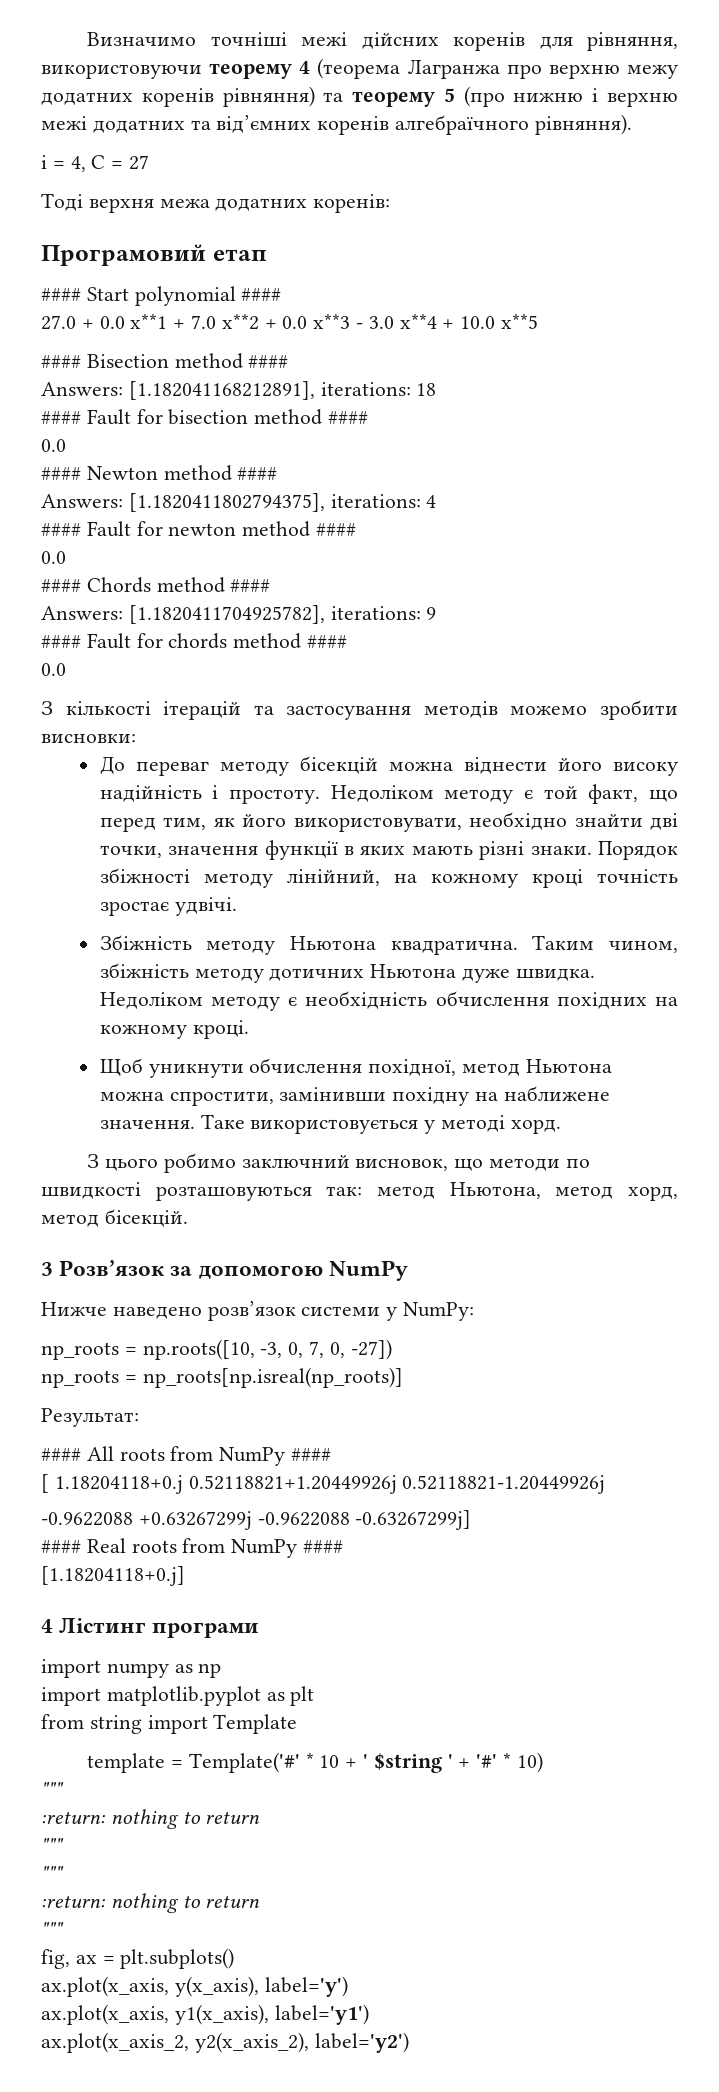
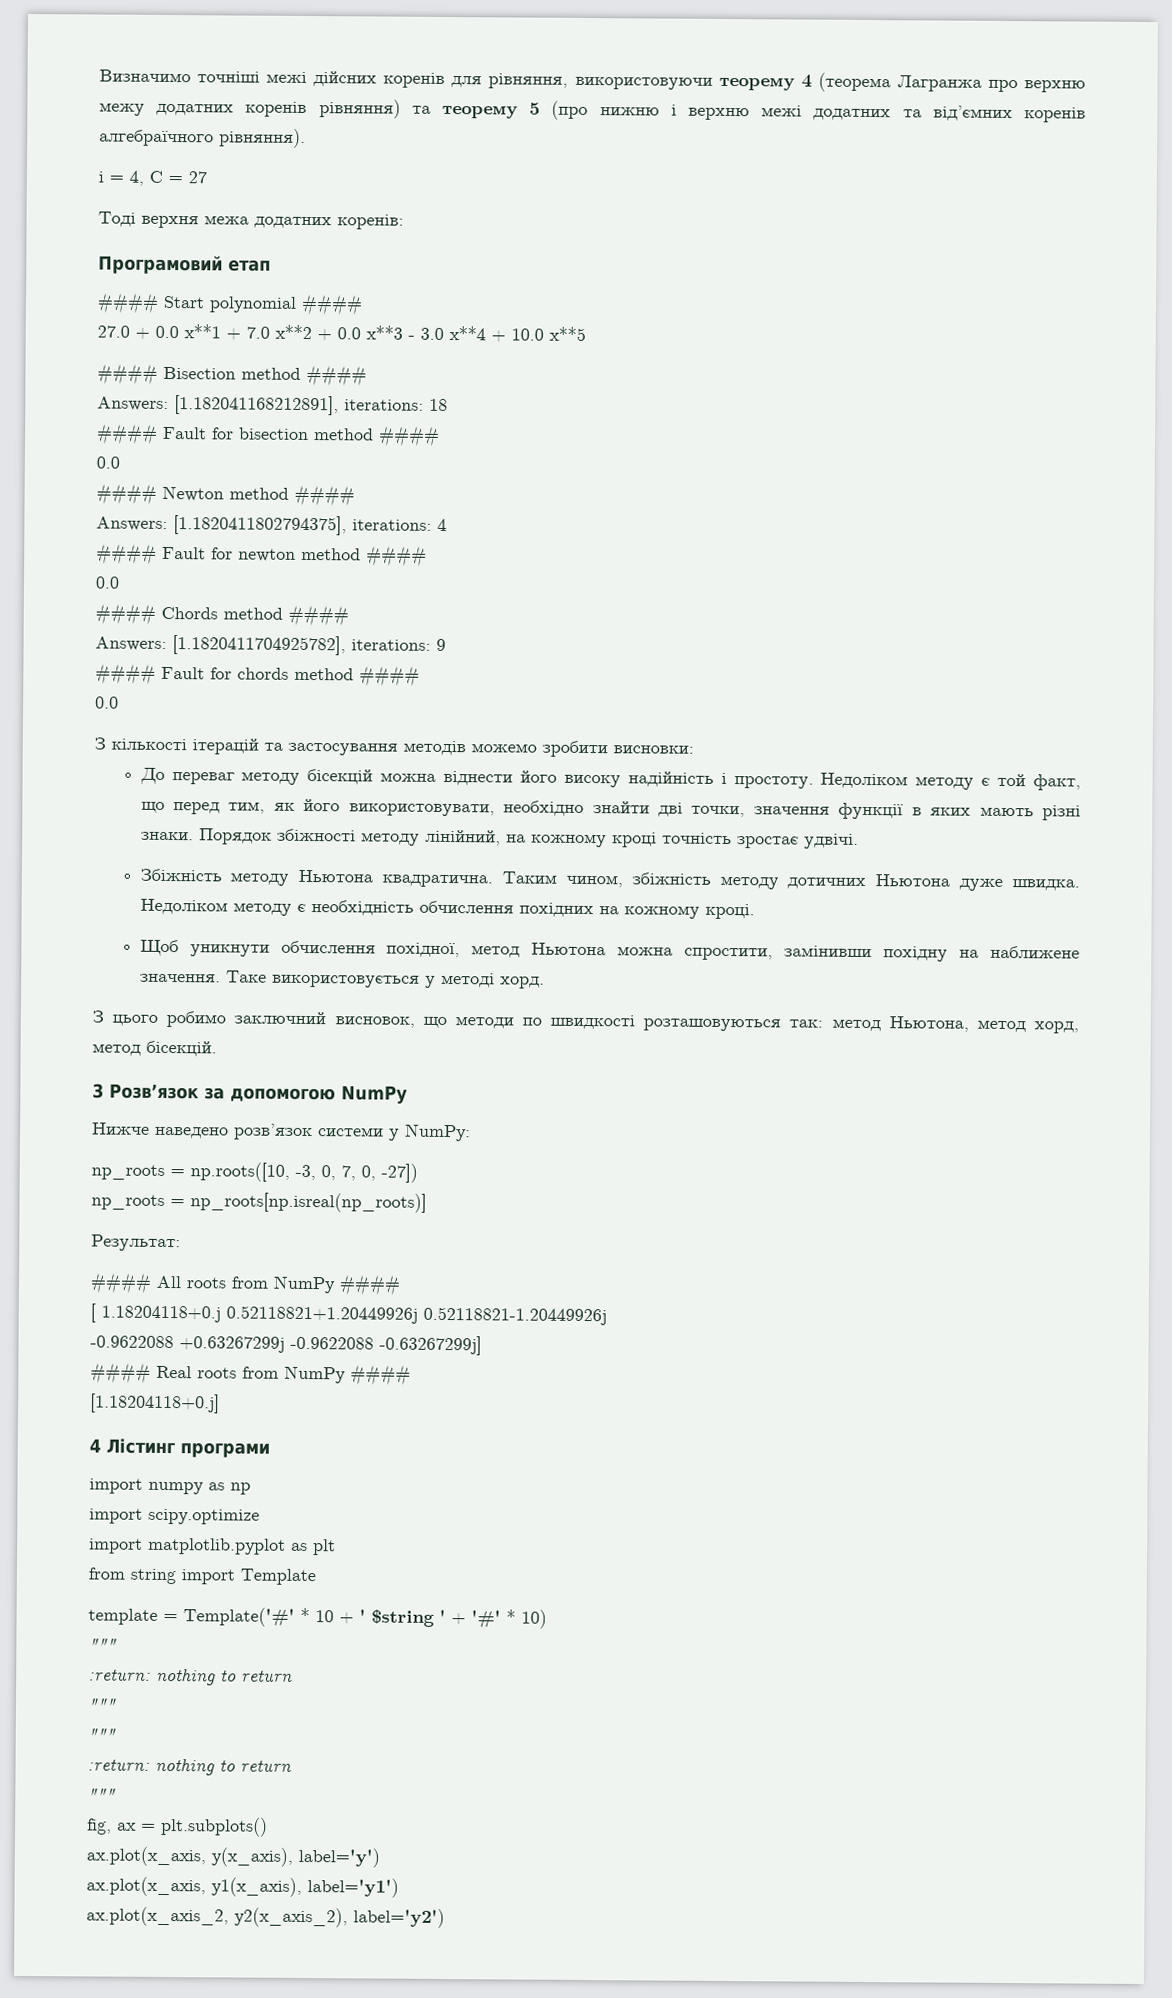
(222, 1670) none -> [89,1508,260,1525] // import scipy.optimize

